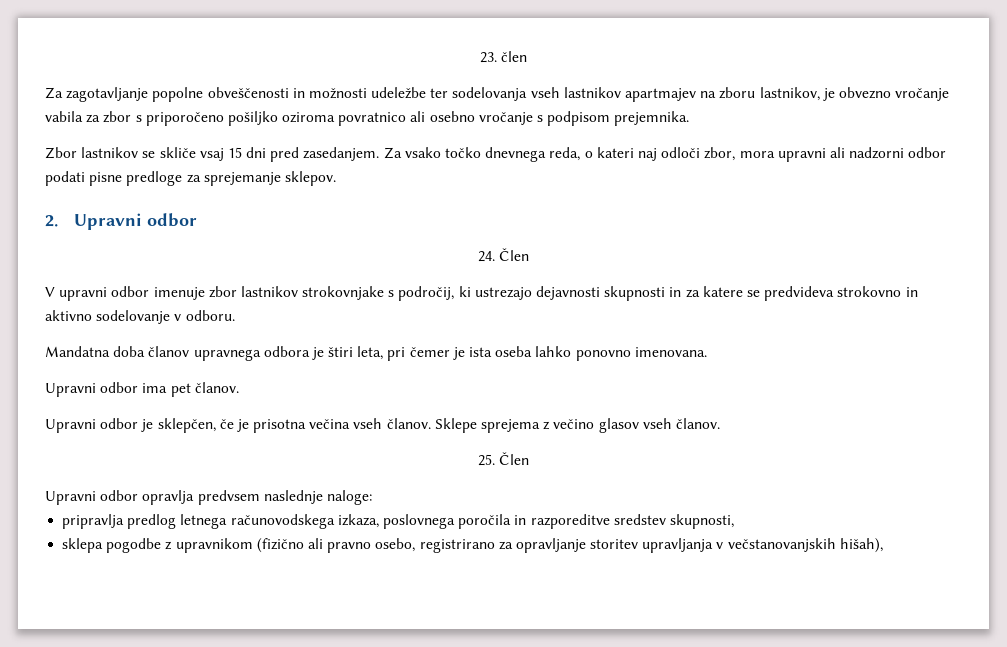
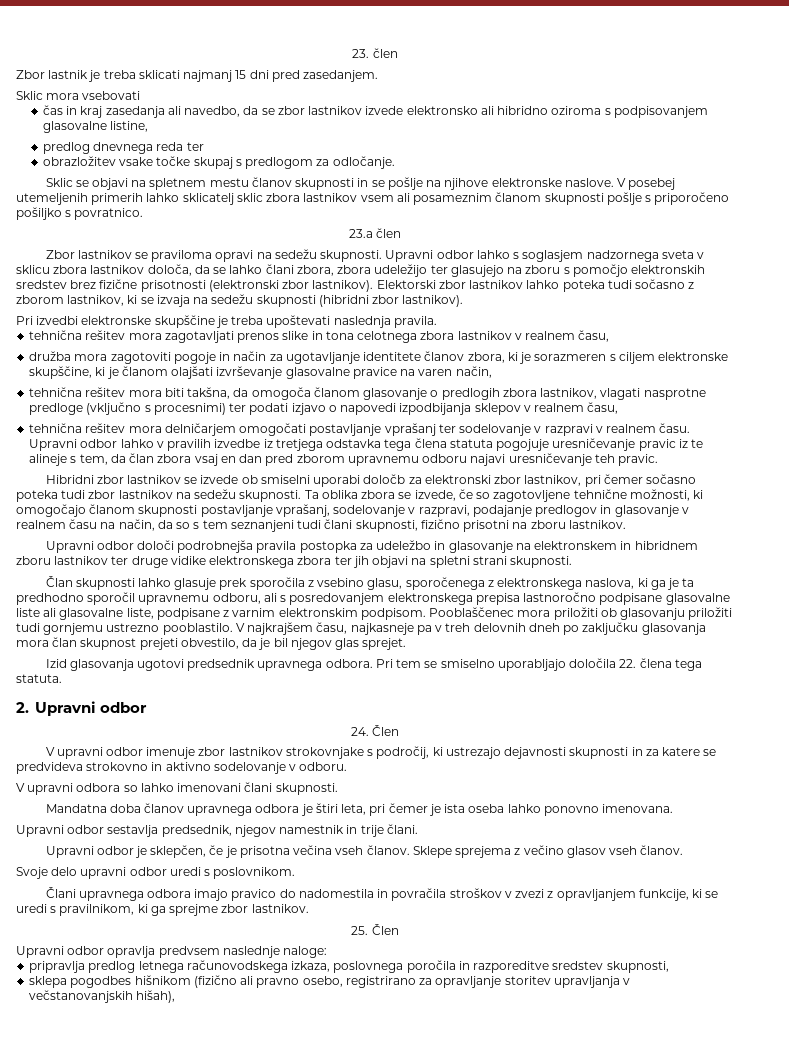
[45,87,950,102] [45,111,690,126] [45,147,947,162] [45,171,336,186] Za zagotavljanje popolne obveščenosti in možnosti udeležbe ter sodelovanja vseh lastnikov apartmajev na zboru lastnikov, je obvezno vročanje vabila za zbor s priporočeno pošiljko oziroma povratnico ali osebno vročanje s podpisom prejemnika. // Zbor lastnikov se skliče vsaj 15 dni pred zasedanjem. Za vsako točko dnevnega reda, o kateri naj odloči zbor, mora upravni ali nadzorni odbor podati pisne predloge za sprejemanje sklepov. -> [16,70,379,82] [16,91,141,100] [42,105,708,118] [42,121,149,133] [42,142,204,154] [42,156,395,169] [45,177,676,190] [16,192,730,205] [16,207,144,220] [348,228,402,238] [45,249,705,262] [16,264,706,277] [16,279,695,292] [16,294,464,307] [16,315,437,328] [29,330,610,343] [29,351,729,364] [29,366,492,379] [29,387,706,400] [29,402,619,415] [29,423,691,436] [29,438,704,451] [29,453,659,466] [45,474,697,487] [16,489,704,502] [16,504,689,517] [16,519,626,532] [45,540,698,553] [16,556,573,568] [45,576,695,590] [16,592,730,605] [16,607,733,620] [16,622,706,635] [16,637,407,650] [45,658,702,671] [16,674,62,683] Zbor lastnik je treba sklicati najmanj 15 dni pred zasedanjem. // Sklic mora vsebovati // čas in kraj zasedanja ali navedbo, da se zbor lastnikov izvede elektronsko ali hibridno oziroma s podpisovanjem glasovalne listine, // predlog dnevnega reda ter // obrazložitev vsake točke skupaj s predlogom za odločanje. // Sklic se objavi na spletnem mestu članov skupnosti in se pošlje na njihove elektronske naslove. V posebej utemeljenih primerih lahko sklicatelj sklic zbora lastnikov vsem ali posameznim članom skupnosti pošlje s priporočeno pošiljko s povratnico. // 23.a člen // Zbor lastnikov se praviloma opravi na sedežu skupnosti. Upravni odbor lahko s soglasjem nadzornega sveta v sklicu zbora lastnikov določa, da se lahko člani zbora, zbora udeležijo ter glasujejo na zboru s pomočjo elektronskih sredstev brez fizične prisotnosti (elektronski zbor lastnikov). Elektorski zbor lastnikov lahko poteka tudi sočasno z zborom lastnikov, ki se izvaja na sedežu skupnosti (hibridni zbor lastnikov). // Pri izvedbi elektronske skupščine je treba upoštevati naslednja pravila. // tehnična rešitev mora zagotavljati prenos slike in tona celotnega zbora lastnikov v realnem času, // družba mora zagotoviti pogoje in način za ugotavljanje identitete članov zbora, ki je sorazmeren s ciljem elektronske skupščine, ki je članom olajšati izvrševanje glasovalne pravice na varen način, // tehnična rešitev mora biti takšna, da omogoča članom glasovanje o predlogih zbora lastnikov, vlagati nasprotne predloge (vključno s procesnimi) ter podati izjavo o napovedi izpodbijanja sklepov v realnem času, // tehnična rešitev mora delničarjem omogočati postavljanje vprašanj ter sodelovanje v razpravi v realnem času. Upravni odbor lahko v pravilih izvedbe iz tretjega odstavka tega člena statuta pogojuje uresničevanje pravic iz te alineje s tem, da član zbora vsaj en dan pred zborom upravnemu odboru najavi uresničevanje teh pravic. // Hibridni zbor lastnikov se izvede ob smiselni uporabi določb za elektronski zbor lastnikov, pri čemer sočasno poteka tudi zbor lastnikov na sedežu skupnosti. Ta oblika zbora se izvede, če so zagotovljene tehnične možnosti, ki omogočajo članom skupnosti postavljanje vprašanj, sodelovanje v razpravi, podajanje predlogov in glasovanje v realnem času na način, da so s tem seznanjeni tudi člani skupnosti, fizično prisotni na zboru lastnikov. // Upravni odbor določi podrobnejša pravila postopka za udeležbo in glasovanje na elektronskem in hibridnem zboru lastnikov ter druge vidike elektronskega zbora ter jih objavi na spletni strani skupnosti. // Član skupnosti lahko glasuje prek sporočila z vsebino glasu, sporočenega z elektronskega naslova, ki ga je ta predhodno sporočil upravnemu odboru, ali s posredovanjem elektronskega prepisa lastnoročno podpisane glasovalne liste ali glasovalne liste, podpisane z varnim elektronskim podpisom. Pooblaščenec mora priložiti ob glasovanju priložiti tudi gornjemu ustrezno pooblastilo. V najkrajšem času, najkasneje pa v treh delovnih dneh po zaključku glasovanja mora član skupnost prejeti obvestilo, da je bil njegov glas sprejet. // Izid glasovanja ugotovi predsednik upravnega odbora. Pri tem se smiselno uporabljajo določila 22. člena tega statuta.
(235, 315) none -> [16,782,338,795] // V upravni odbora so lahko imenovani člani skupnosti.
[142,382,239,397] ima pet članov. -> [107,824,418,837] sestavlja predsednik, njegov namestnik in trije člani.
(720, 423) none -> [16,867,296,879] [45,887,719,901] [16,904,309,916] // Svoje delo upravni odbor uredi s poslovnikom. // Člani upravnega odbora imajo pravico do nadomestila in povračila stroškov v zvezi z opravljanjem funkcije, ki se uredi s pravilnikom, ki ga sprejme zbor lastnikov.
[106,538,253,553] pogodbe z upravnikom -> [70,975,191,988] pogodbes hišnikom

